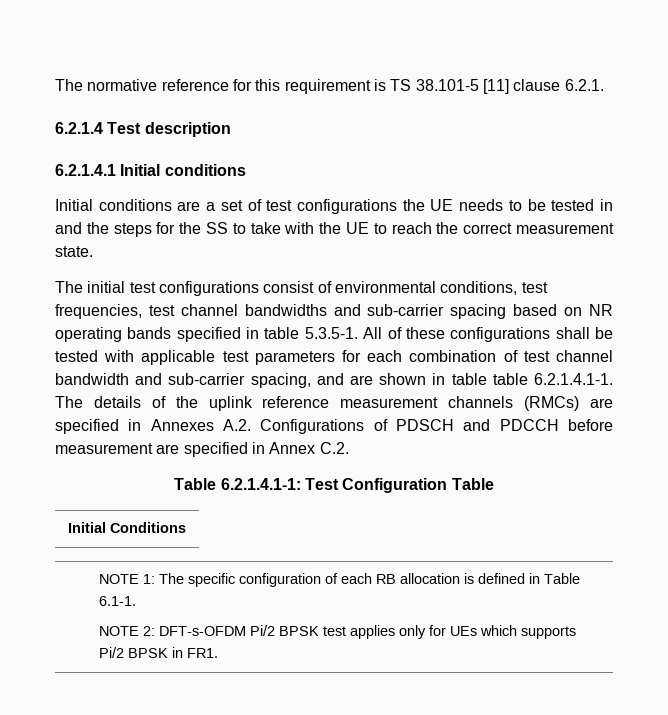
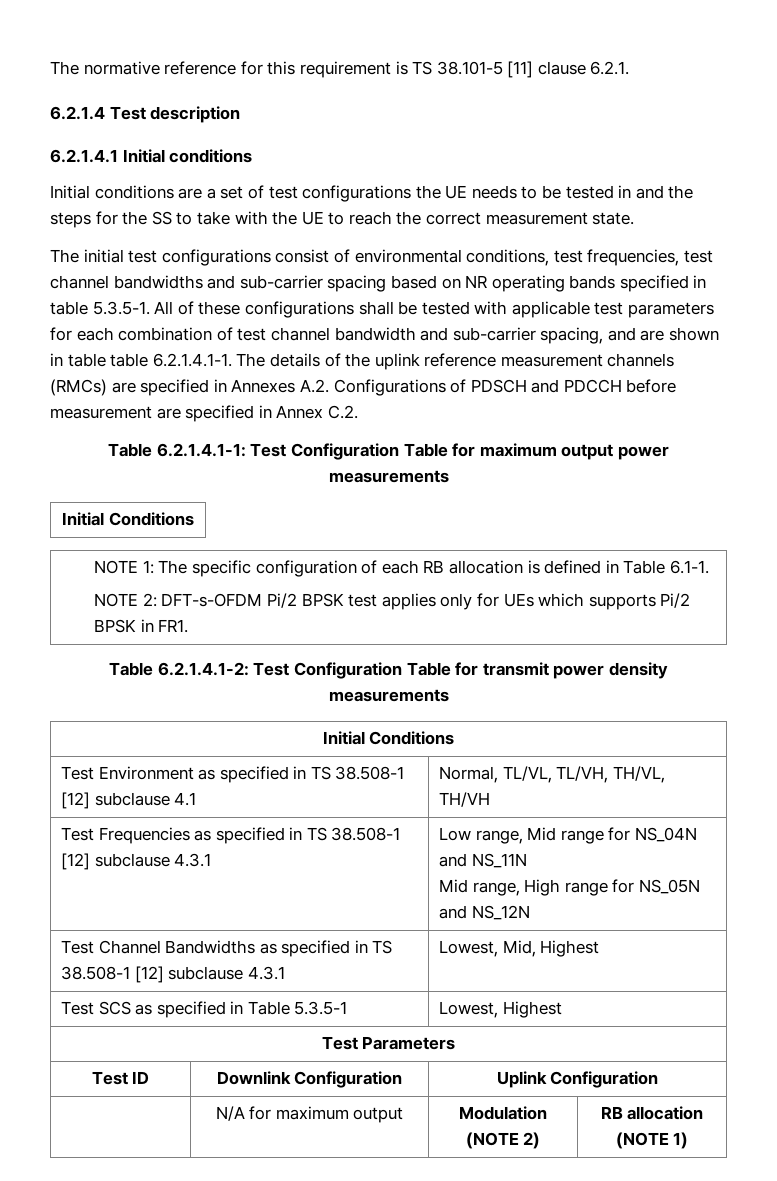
(494, 484) none -> [452,443,669,460] [328,470,449,483] for maximum output power measurements
(218, 653) none -> [109,662,668,679] [328,689,449,702] [322,731,455,745] [60,766,405,783] [60,792,197,809] [438,766,665,783] [438,792,490,807] [60,827,401,844] [60,853,212,870] [438,827,697,844] [438,853,527,868] [438,879,700,896] [438,905,530,920] [60,940,393,957] [60,966,285,983] [438,940,600,957] [60,1001,348,1018] [438,1001,562,1018] [321,1036,456,1050] [91,1071,150,1085] [216,1071,403,1088] [496,1071,659,1088] [215,1106,404,1123] [459,1106,547,1120] [465,1132,541,1149] [600,1106,704,1120] [615,1132,689,1149] // Table 6.2.1.4.1-2: Test Configuration Table for transmit power density measurements // Initial Conditions // Test Environment as specified in TS 38.508-1 [12] subclause 4.1 | Normal, TL/VL, TL/VH, TH/VL, TH/VH // Test Frequencies as specified in TS 38.508-1 [12] subclause 4.3.1 | Low range, Mid range for NS_04N and NS_11N // Mid range, High range for NS_05N and NS_12N // Test Channel Bandwidths as specified in TS 38.508-1 [12] subclause 4.3.1 | Lowest, Mid, Highest // Test SCS as specified in Table 5.3.5-1 | Lowest, Highest // Test Parameters // Test ID | Downlink Configuration | Uplink Configuration // | N/A for maximum output | Modulation (NOTE 2) | RB allocation (NOTE 1)

